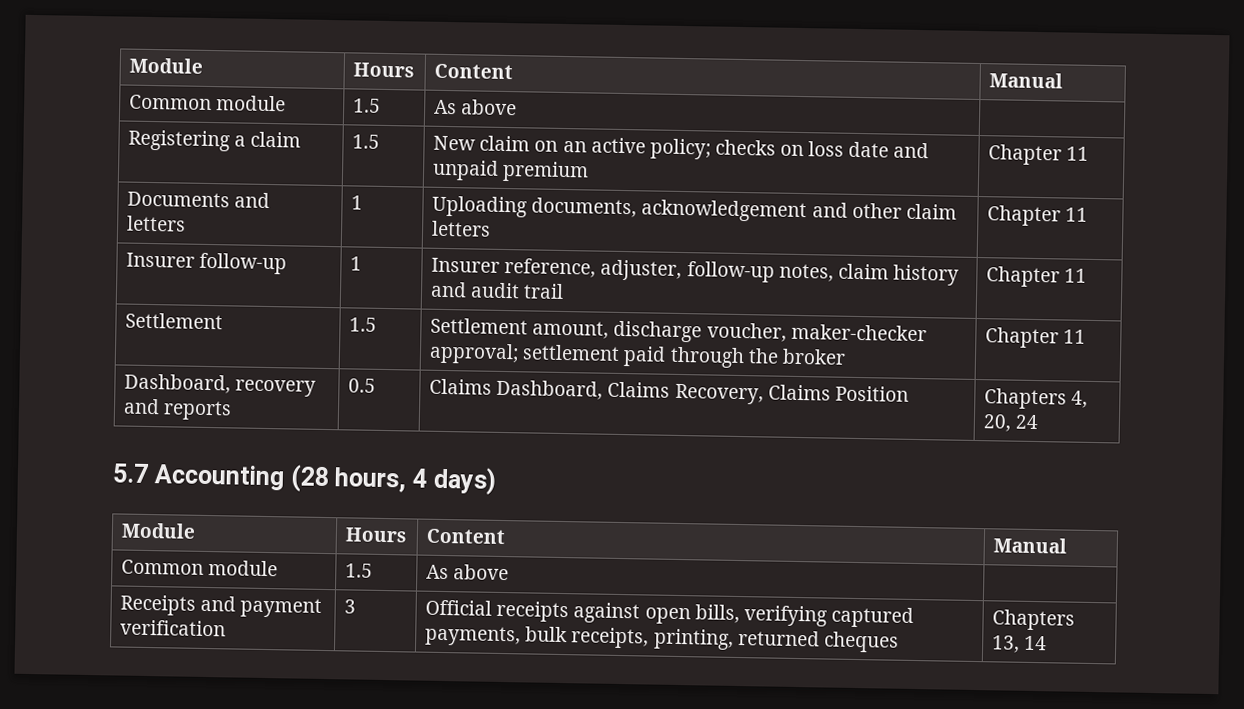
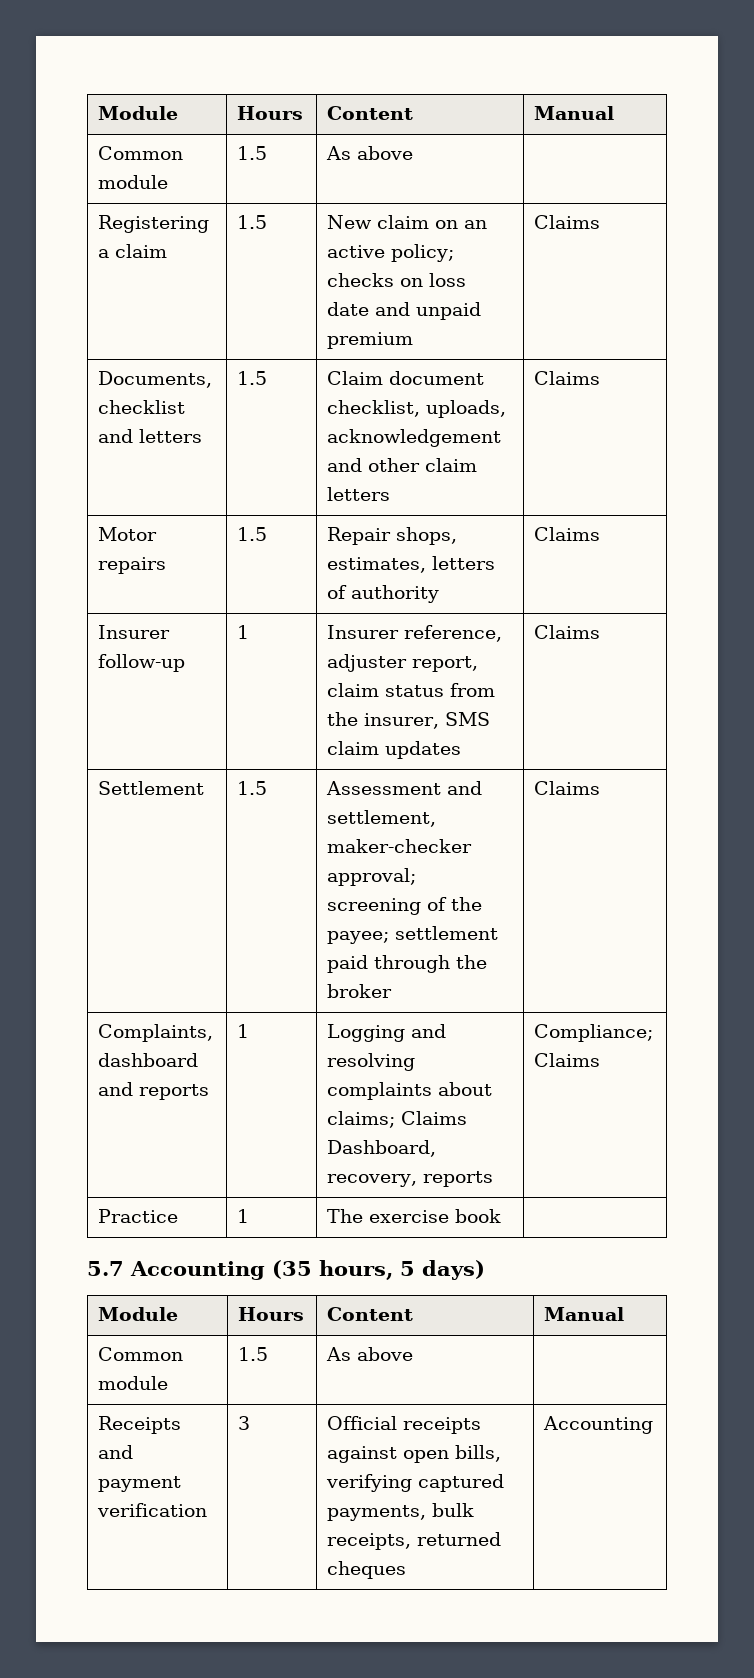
[988,144,1090,166] [127,191,231,208] Chapter 11 // Documents -> [534,215,601,229] [98,371,213,388] [98,400,186,414] Claims // Documents, checklist
[351,195,364,210] [432,195,638,218] 1 | Uploading documents, -> [237,371,268,385] [327,371,485,385] [327,400,507,418] 1.5 | Claim document checklist, uploads,
[987,205,1089,227] Chapter 11 -> [534,371,601,385] [98,527,158,541] [98,557,167,574] [237,527,268,541] [327,527,458,545] [327,556,496,573] [327,585,440,603] [534,527,601,541] Claims // Motor repairs | 1.5 | Repair shops, estimates, letters of authority | Claims
[600,259,959,286] [430,281,565,300] [986,266,1088,288] [125,312,224,330] [349,317,378,332] [430,317,927,343] [429,342,520,365] adjuster, follow-up notes, claim history and audit trail | Chapter 11 // Settlement | 1.5 | Settlement amount, discharge voucher, maker-checker approval; -> [327,654,479,672] [327,683,496,697] [327,712,491,729] [327,741,462,759] [534,625,601,639] [98,781,205,795] [237,781,268,795] [326,781,483,795] [327,810,437,827] [327,839,473,853] [327,868,417,886] [327,897,483,915] [327,931,390,944] adjuster report, claim status from the insurer, SMS claim updates | Claims // Settlement | 1.5 | Assessment and settlement, maker-checker approval; screening of the payee;
[985,327,1087,349] [124,373,317,397] [123,398,233,421] [348,378,377,393] [429,378,909,405] [984,388,1089,410] [983,414,1040,432] Chapter 11 // Dashboard, recovery and reports | 0.5 | Claims Dashboard, Claims Recovery, Claims Position | Chapters 4, 20, 24 -> [534,781,601,795] [98,1024,214,1042] [98,1053,199,1067] [98,1082,210,1100] [237,1024,250,1038] [327,1024,447,1042] [327,1053,416,1071] [327,1082,493,1100] [327,1111,468,1128] [327,1140,437,1157] [327,1171,494,1187] [534,1024,654,1042] [534,1053,601,1067] [98,1209,179,1223] [237,1209,250,1223] [327,1209,502,1223] Claims // Complaints, dashboard and reports | 1 | Logging and resolving complaints about claims; Claims Dashboard, recovery, reports | Compliance; Claims // Practice | 1 | The exercise book |
[289,464,428,493] (28 hours, 4 -> [272,1260,415,1280] (35 hours, 5
[653,628,734,650] printing, -> (412, 1541) none
[992,609,1076,631] [992,635,1048,653] Chapters 13, 14 -> [543,1416,654,1434] Accounting

